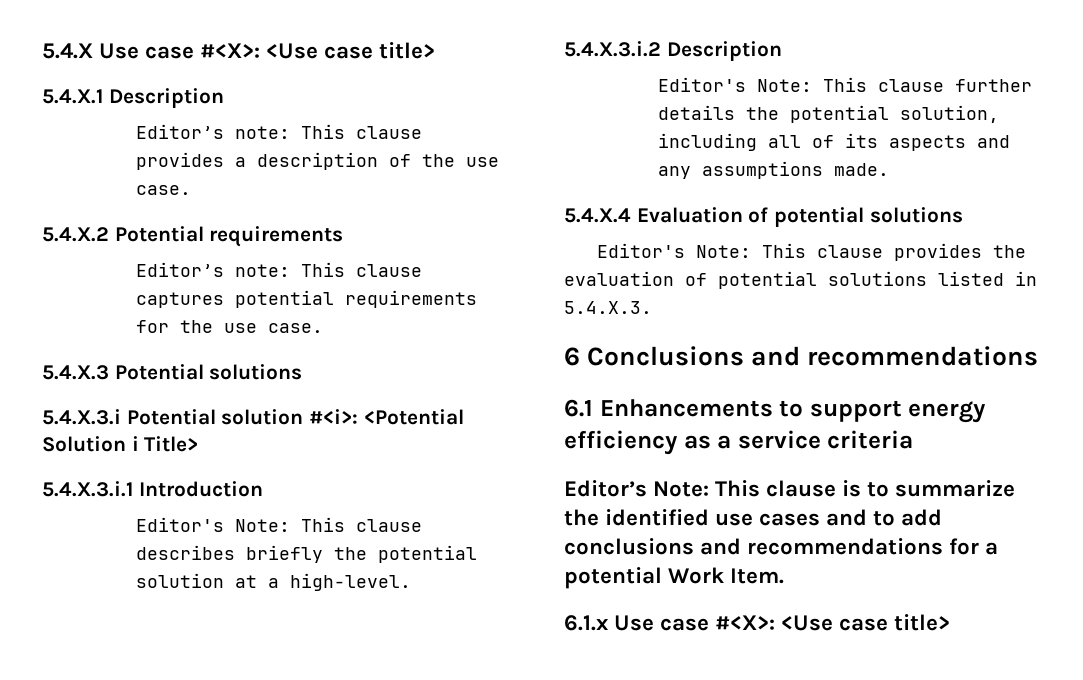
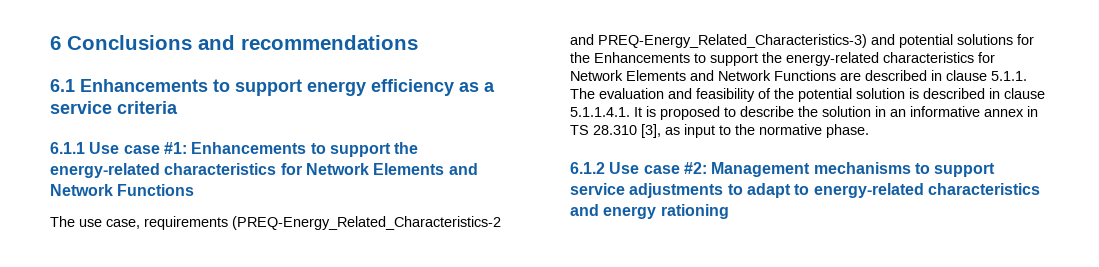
[42,42,436,59] [42,88,224,108] [135,124,422,139] [135,152,499,170] [135,185,191,195] [42,226,344,247] [135,262,422,277] [135,290,477,308] [135,320,323,333] [42,364,303,380] [42,409,464,425] [42,436,199,452] [42,481,263,497] [135,517,422,532] [135,545,477,563] [135,573,411,591] [564,41,782,61] [657,77,1032,92] [657,105,999,123] [657,133,1010,151] [657,161,889,179] [564,207,963,227] [597,243,1027,261] [564,271,1037,289] [564,301,652,314] 5.4.X Use case #<X>: <Use case title> // 5.4.X.1 Description // Editor’s note: This clause provides a description of the use case. // 5.4.X.2 Potential requirements // Editor’s note: This clause captures potential requirements for the use case. // 5.4.X.3 Potential solutions // 5.4.X.3.i Potential solution #<i>: <Potential Solution i Title> // 5.4.X.3.i.1 Introduction // Editor's Note: This clause describes briefly the potential solution at a high-level. // 5.4.X.3.i.2 Description // Editor's Note: This clause further details the potential solution, including all of its aspects and any assumptions made. // 5.4.X.4 Evaluation of potential solutions // Editor's Note: This clause provides the evaluation of potential solutions listed in 5.4.X.3. // -> (50, 43) none
[564,480,1016,497] [564,509,943,526] [564,538,999,555] [564,567,785,589] [564,614,951,631] Editor’s Note: This clause is to summarize the identified use cases and to add conclusions and recommendations for a potential Work Item. // 6.1.x Use case #<X>: <Use case title> -> [50,142,419,157] [50,163,478,178] [50,184,195,196] [50,216,501,230] [570,34,1034,48] [570,52,995,66] [570,70,1027,81] [570,88,1045,102] [570,106,1038,120] [570,124,869,138] [570,162,996,177] [570,183,1040,198] [570,204,729,219] 6.1.1 Use case #1: Enhancements to support the energy-related characteristics for Network Elements and Network Functions // The use case, requirements (PREQ-Energy_Related_Characteristics-2 and PREQ-Energy_Related_Characteristics-3) and potential solutions for the Enhancements to support the energy-related characteristics for Network Elements and Network Functions are described in clause 5.1.1. The evaluation and feasibility of the potential solution is described in clause 5.1.1.4.1. It is proposed to describe the solution in an informative annex in TS 28.310 [3], as input to the normative phase. // 6.1.2 Use case #2: Management mechanisms to support service adjustments to adapt to energy-related characteristics and energy rationing

